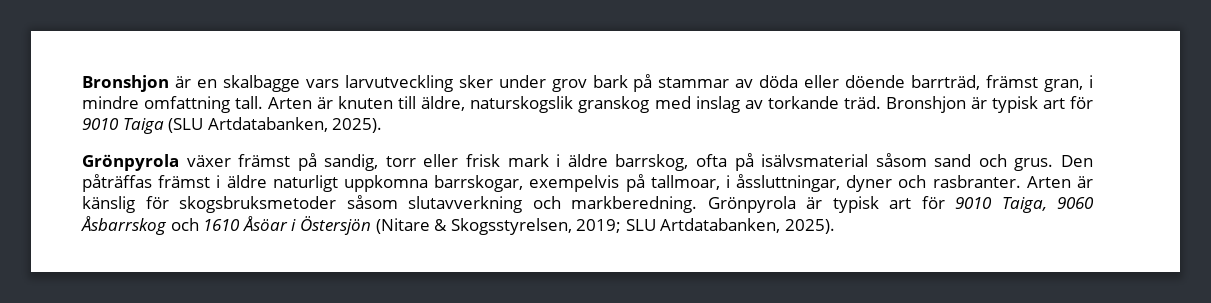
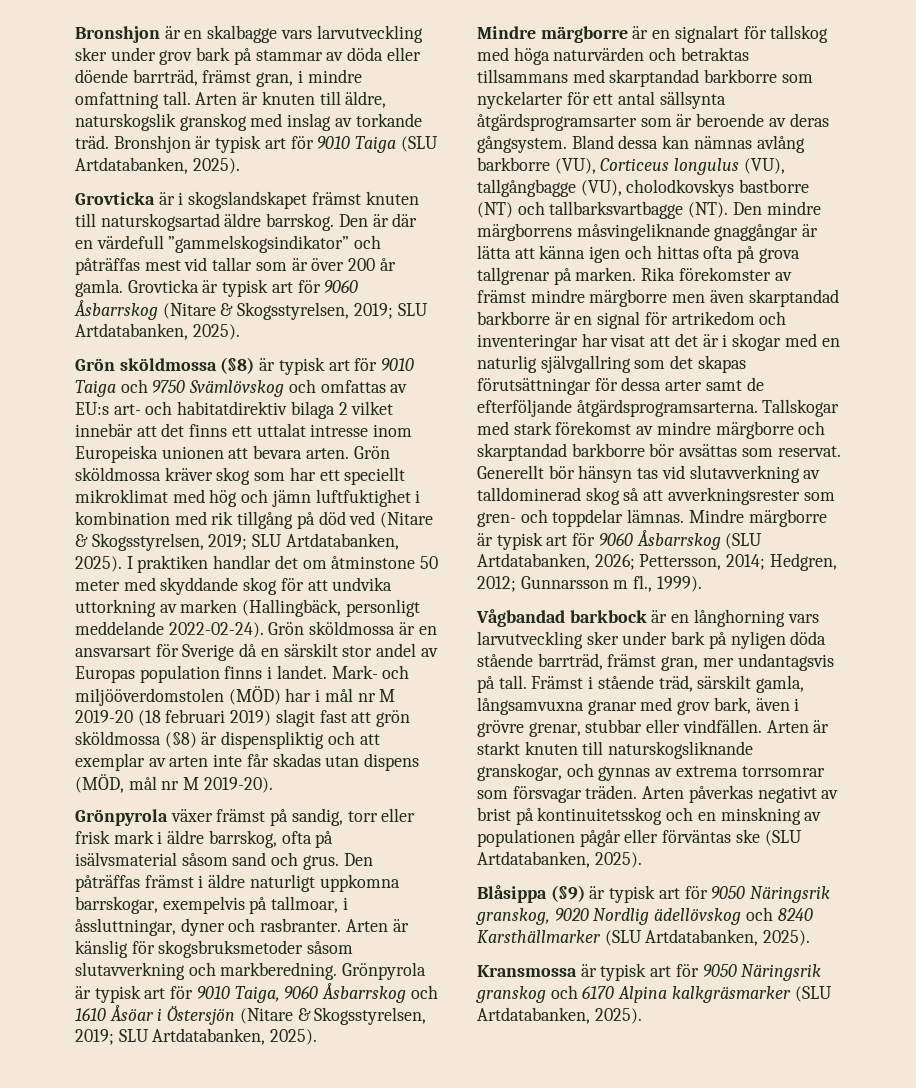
(383, 125) none -> [75,191,419,209] [75,213,418,231] [75,235,382,253] [75,257,396,275] [75,279,359,297] [74,300,428,320] [75,323,240,340] [75,357,415,375] [75,379,408,397] [75,401,394,419] [75,423,413,437] [75,445,390,463] [75,467,406,485] [75,489,421,507] [75,511,434,529] [75,533,399,551] [75,555,439,573] [75,577,393,595] [75,599,420,617] [75,621,437,638] [75,643,438,661] [75,665,410,683] [75,686,396,706] [75,709,411,727] [75,731,380,749] [75,753,420,771] [75,774,273,793] // Grovticka är i skogslandskapet främst knuten till naturskogsartad äldre barrskog. Den är där en värdefull ”gammelskogsindikator” och påträffas mest vid tallar som är över 200 år gamla. Grovticka är typisk art för 9060 Åsbarrskog (Nitare & Skogsstyrelsen, 2019; SLU Artdatabanken, 2025). // Grön sköldmossa (§8) är typisk art för 9010 Taiga och 9750 Svämlövskog och omfattas av EU:s art- och habitatdirektiv bilaga 2 vilket innebär att det finns ett uttalat intresse inom Europeiska unionen att bevara arten. Grön sköldmossa kräver skog som har ett speciellt mikroklimat med hög och jämn luftfuktighet i kombination med rik tillgång på död ved (Nitare & Skogsstyrelsen, 2019; SLU Artdatabanken, 2025). I praktiken handlar det om åtminstone 50 meter med skyddande skog för att undvika uttorkning av marken (Hallingbäck, personligt meddelande 2022-02-24). Grön sköldmossa är en ansvarsart för Sverige då en särskilt stor andel av Europas population finns i landet. Mark- och miljööverdomstolen (MÖD) har i mål nr M 2019-20 (18 februari 2019) slagit fast att grön sköldmossa (§8) är dispenspliktig och att exemplar av arten inte får skadas utan dispens (MÖD, mål nr M 2019-20).
(836, 226) none -> [477,25,829,43] [477,47,749,65] [477,69,813,87] [477,91,726,109] [477,113,829,131] [477,135,805,153] [477,157,785,175] [477,179,810,197] [477,201,821,219] [477,223,819,241] [477,245,800,263] [477,267,792,285] [477,289,839,307] [477,311,787,329] [477,333,840,351] [477,355,746,373] [477,377,764,395] [477,399,840,417] [477,421,826,439] [477,443,841,461] [477,465,821,483] [477,487,835,505] [477,509,827,527] [477,530,763,550] [477,553,837,571] [477,575,702,592] [476,609,819,627] [477,631,827,649] [477,653,834,671] [477,675,805,693] [477,697,800,715] [477,719,830,737] [477,741,754,759] [477,763,825,781] [477,785,839,803] [477,807,822,825] [477,829,802,847] [477,851,642,868] [477,885,831,903] [476,907,813,925] [477,929,811,946] [477,963,822,981] [476,985,832,1003] [477,1007,642,1024] // Mindre märgborre är en signalart för tallskog med höga naturvärden och betraktas tillsammans med skarptandad barkborre som nyckelarter för ett antal sällsynta åtgärdsprogramsarter som är beroende av deras gångsystem. Bland dessa kan nämnas avlång barkborre (VU), Corticeus longulus (VU), tallgångbagge (VU), cholodkovskys bastborre (NT) och tallbarksvartbagge (NT). Den mindre märgborrens måsvingeliknande gnaggångar är lätta att känna igen och hittas ofta på grova tallgrenar på marken. Rika förekomster av främst mindre märgborre men även skarptandad barkborre är en signal för artrikedom och inventeringar har visat att det är i skogar med en naturlig självgallring som det skapas förutsättningar för dessa arter samt de efterföljande åtgärdsprogramsarterna. Tallskogar med stark förekomst av mindre märgborre och skarptandad barkborre bör avsättas som reservat. Generellt bör hänsyn tas vid slutavverkning av talldominerad skog så att avverkningsrester som gren- och toppdelar lämnas. Mindre märgborre är typisk art för 9060 Åsbarrskog (SLU Artdatabanken, 2026; Pettersson, 2014; Hedgren, 2012; Gunnarsson m fl., 1999). // Vågbandad barkbock är en långhorning vars larvutveckling sker under bark på nyligen döda stående barrträd, främst gran, mer undantagsvis på tall. Främst i stående träd, särskilt gamla, långsamvuxna granar med grov bark, även i grövre grenar, stubbar eller vindfällen. Arten är starkt knuten till naturskogsliknande granskogar, och gynnas av extrema torrsomrar som försvagar träden. Arten påverkas negativt av brist på kontinuitetsskog och en minskning av populationen pågår eller förväntas ske (SLU Artdatabanken, 2025). // Blåsippa (§9) är typisk art för 9050 Näringsrik granskog, 9020 Nordlig ädellövskog och 8240 Karsthällmarker (SLU Artdatabanken, 2025). // Kransmossa är typisk art för 9050 Näringsrik granskog och 6170 Alpina kalkgräsmarker (SLU Artdatabanken, 2025).

